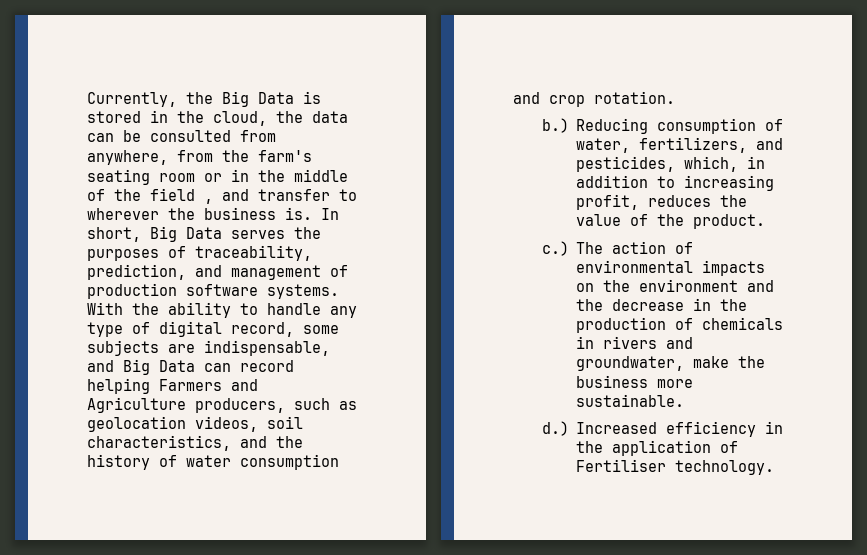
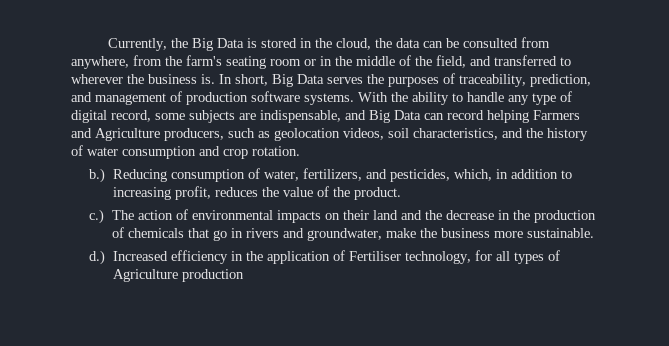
[150,188,330,204] field , and transfer -> [436,55,557,68] field, and transferred
[603,279,739,292] the environment -> [342,210,398,220] their land
(784, 323) none -> [187,228,227,241] that go
[675,460,775,475] technology. -> [404,250,560,264] [112,269,244,282] technology, for all types of Agriculture production

